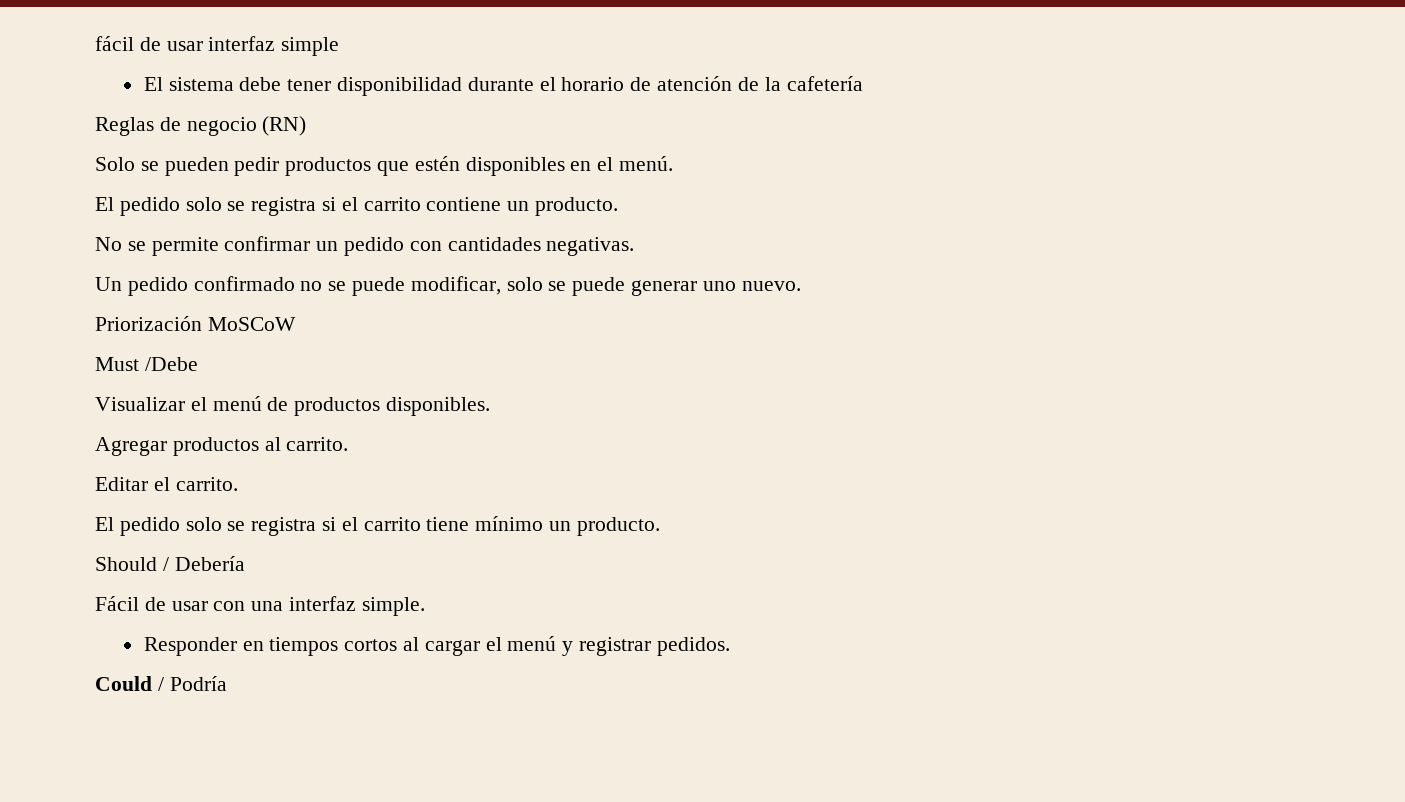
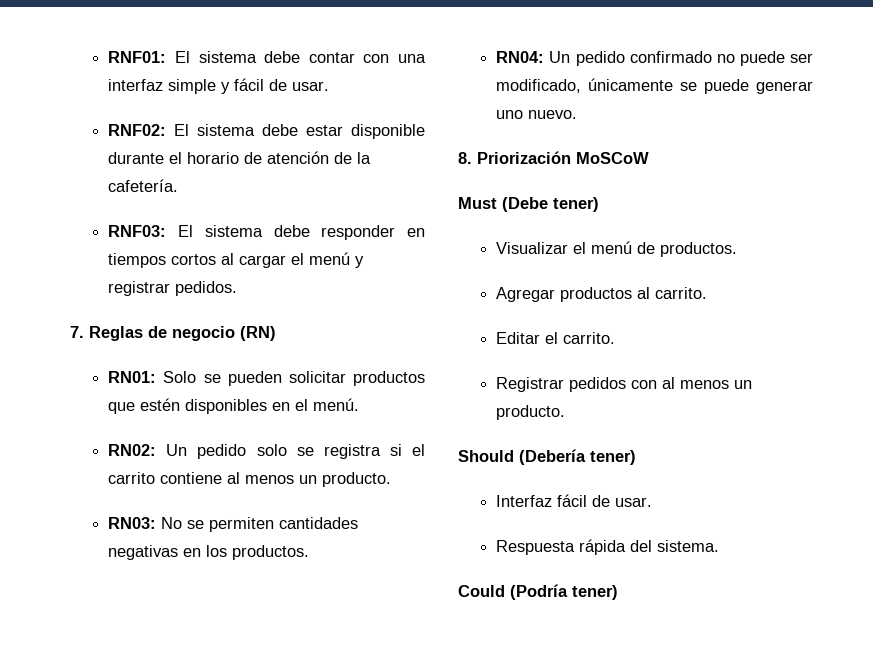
[95,36,340,56] [143,77,463,96] fácil de usar interfaz simple // El sistema debe tener disponibilidad -> [108,51,426,63] [108,78,330,94] [108,124,425,139] RNF01: El sistema debe contar con una interfaz simple y fácil de usar. // RNF02: El sistema debe estar disponible
[786,76,863,91] [95,116,307,136] [95,156,674,176] [95,197,619,216] [95,236,635,256] [95,276,801,296] [95,316,296,331] [95,357,198,371] [95,396,491,416] [95,437,349,456] [95,477,238,491] [95,516,660,536] [95,556,245,571] [95,596,425,616] [143,637,237,656] cafetería // Reglas de negocio (RN) // Solo se pueden pedir productos que estén disponibles en el menú. // El pedido solo se registra si el carrito contiene un producto. // No se permite confirmar un pedido con cantidades negativas. // Un pedido confirmado no se puede modificar, solo se puede generar uno nuevo. // Priorización MoSCoW // Must /Debe // Visualizar el menú de productos disponibles. // Agregar productos al carrito. // Editar el carrito. // El pedido solo se registra si el carrito tiene mínimo un producto. // Should / Debería // Fácil de usar con una interfaz simple. // Responder -> [108,179,179,192] [108,225,396,240] cafetería. // RNF03: El sistema debe responder
(730, 646) none -> [70,326,276,341] [108,371,425,386] [108,398,360,414] [108,444,425,459] [108,472,392,487] [108,517,359,532] [108,545,310,560] [496,51,813,66] [496,78,813,94] [496,110,578,119] [458,151,649,164] [458,197,599,212] [496,241,738,257] [496,287,708,302] [496,332,616,344] [496,377,753,392] [496,405,566,420] [458,449,636,465] [496,494,653,507] [496,539,720,555] // 7. Reglas de negocio (RN) // RN01: Solo se pueden solicitar productos que estén disponibles en el menú. // RN02: Un pedido solo se registra si el carrito contiene al menos un producto. // RN03: No se permiten cantidades negativas en los productos. // RN04: Un pedido confirmado no puede ser modificado, únicamente se puede generar uno nuevo. // 8. Priorización MoSCoW // Must (Debe tener) // Visualizar el menú de productos. // Agregar productos al carrito. // Editar el carrito. // Registrar pedidos con al menos un producto. // Should (Debería tener) // Interfaz fácil de usar. // Respuesta rápida del sistema.
[157,676,227,691] / Podría -> [510,584,618,600] (Podría tener)

